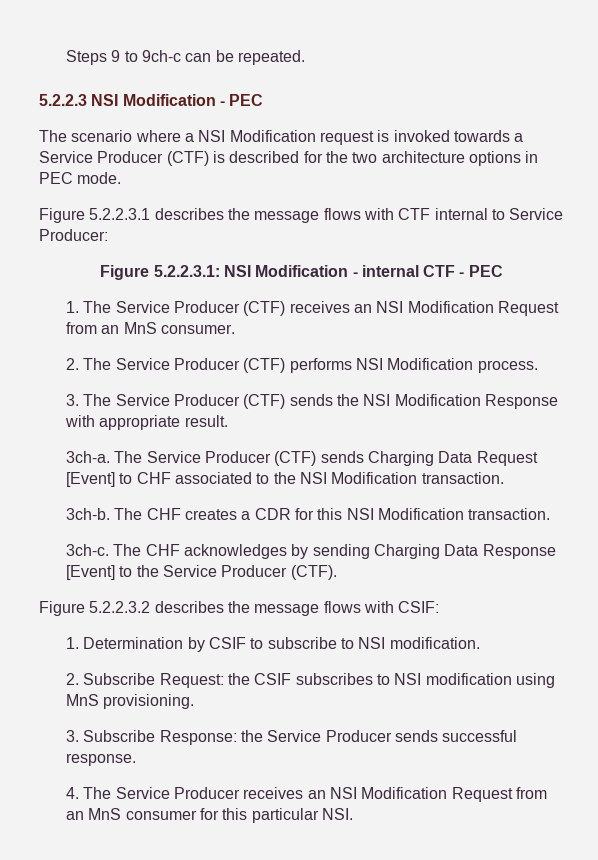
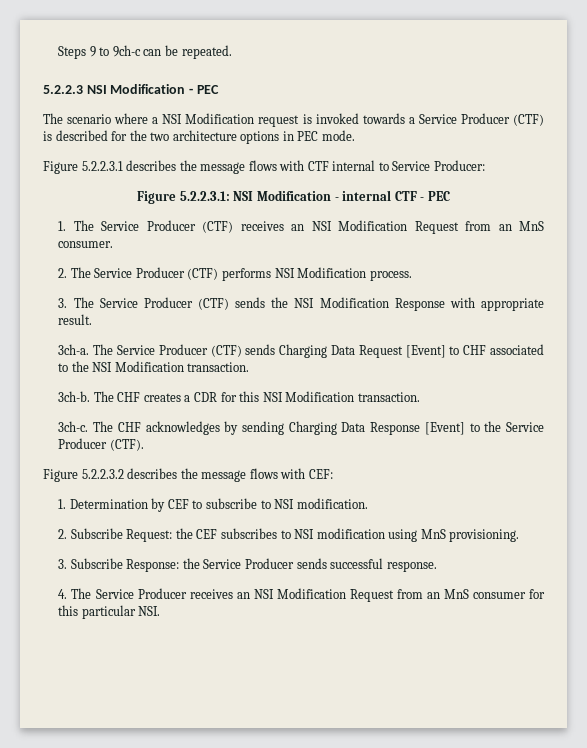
[398,601,440,613] CSIF: -> [308,469,333,479] CEF:
[208,637,246,649] CSIF -> [167,499,189,509] CEF
[254,673,292,685] CSIF -> [196,529,218,539] CEF

